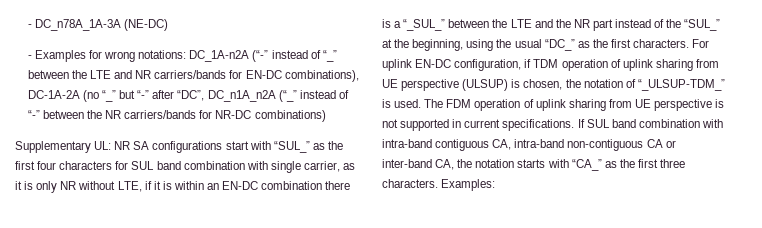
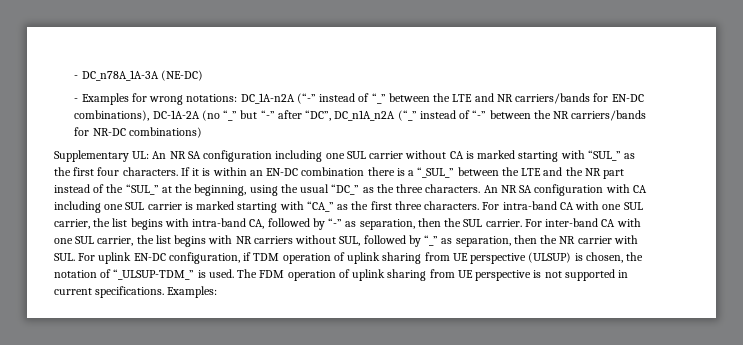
[114,141,249,153] NR SA configurations start -> [152,150,559,162] An NR SA configuration including one SUL carrier without CA is marked starting
[59,161,356,173] [15,181,152,193] characters for SUL band combination with single carrier, as it is only NR without LTE, if -> [122,167,190,176] characters. If
[610,39,690,48] first characters. -> [396,184,647,196] [54,201,643,213] [54,218,641,230] [54,235,638,247] [54,253,75,261] three characters. An NR SA configuration with CA including one SUL carrier is marked starting with “CA_” as the first three characters. For intra-band CA with one SUL carrier, the list begins with intra-band CA, followed by “-” as separation, then the SUL carrier. For inter-band CA with one SUL carrier, the list begins with NR carriers without SUL, followed by “_” as separation, then the NR carrier with SUL.
[577,119,723,128] [382,139,676,151] [382,159,686,171] [382,179,438,188] If SUL band combination with intra-band contiguous CA, intra-band non-contiguous CA or inter-band CA, the notation starts with “CA_” as the first three characters. -> (165, 292) none

